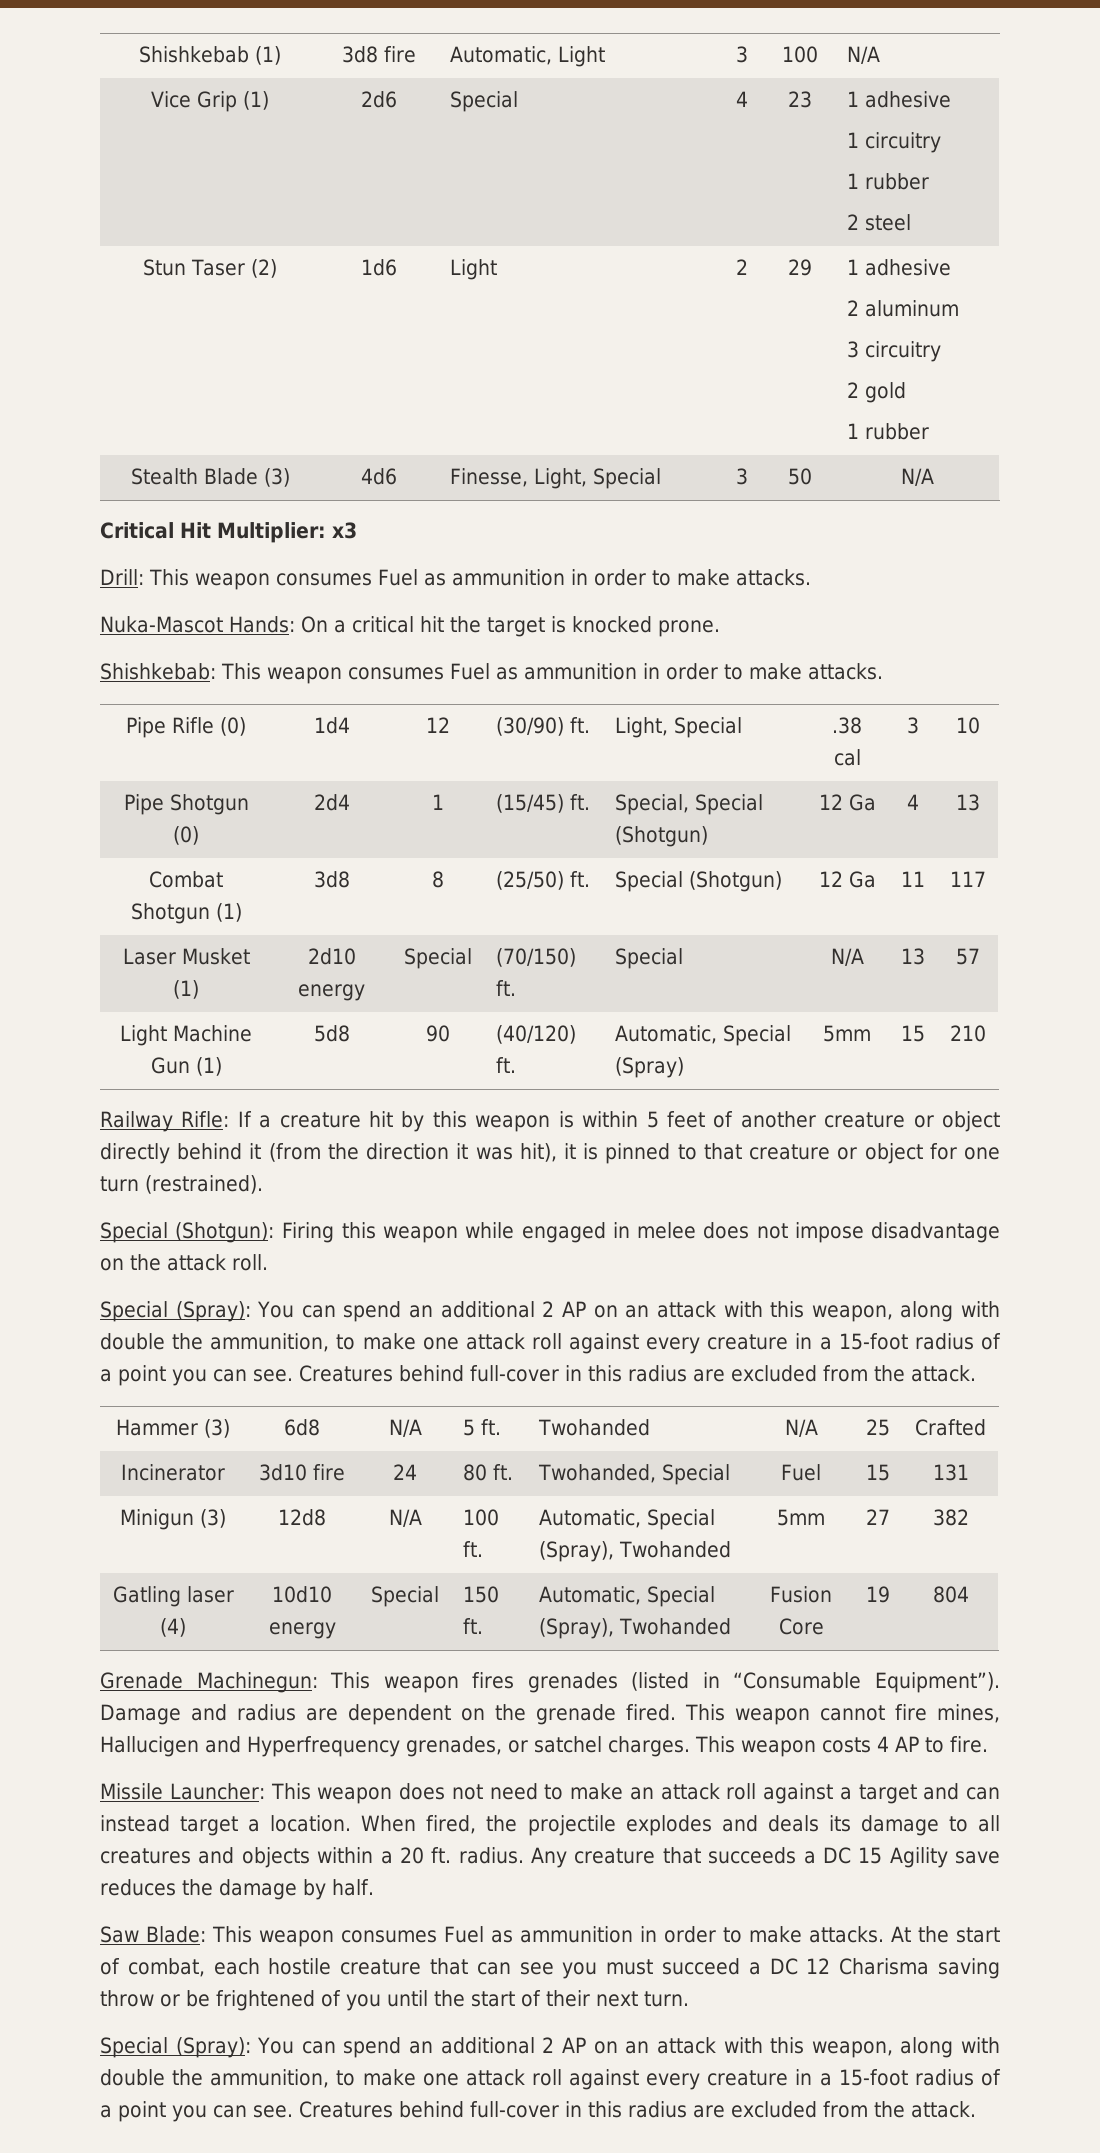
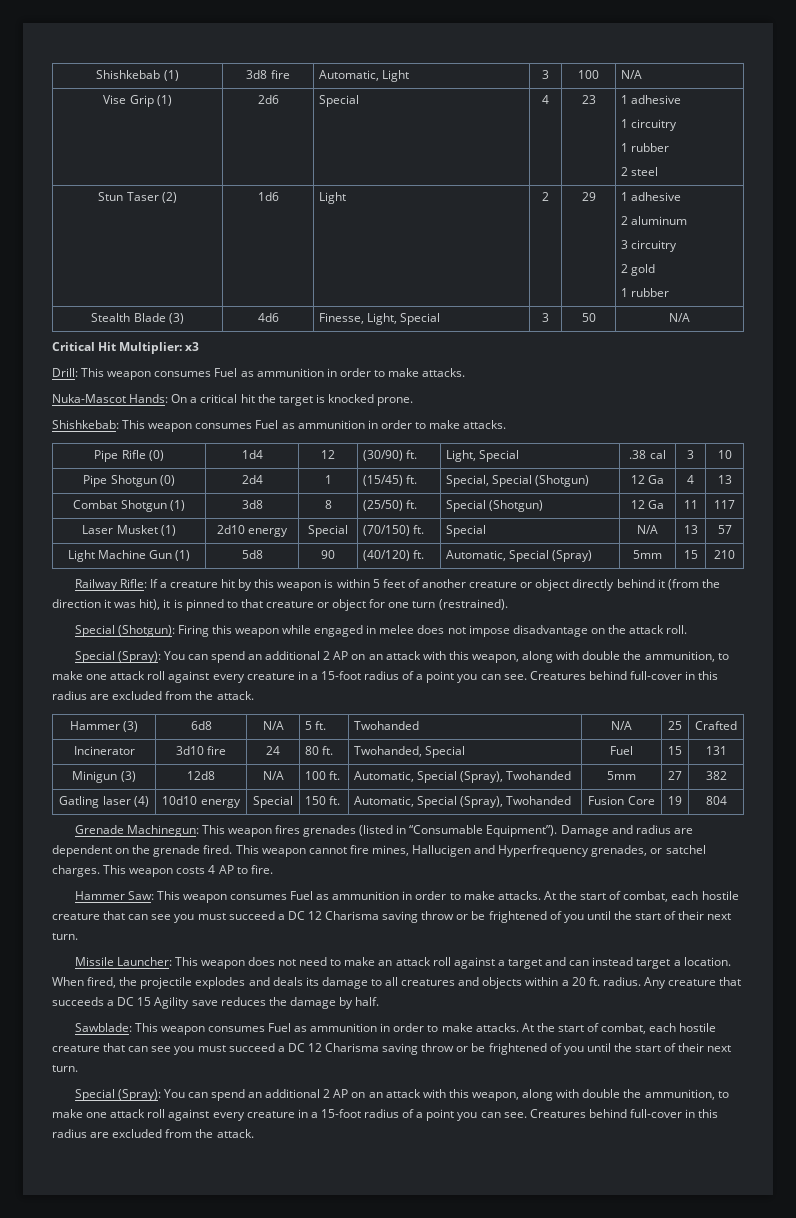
[151,91,191,108] Vice -> [103,95,127,104] Vise
(988, 1744) none -> [74,891,739,903] [52,911,732,923] [52,933,78,940] // Hammer Saw: This weapon consumes Fuel as ammunition in order to make attacks. At the start of combat, each hostile creature that can see you must succeed a DC 12 Charisma saving throw or be frightened of you until the start of their next turn.
[100,1926,207,1943] Saw Blade: -> [74,1023,132,1032] Sawblade:

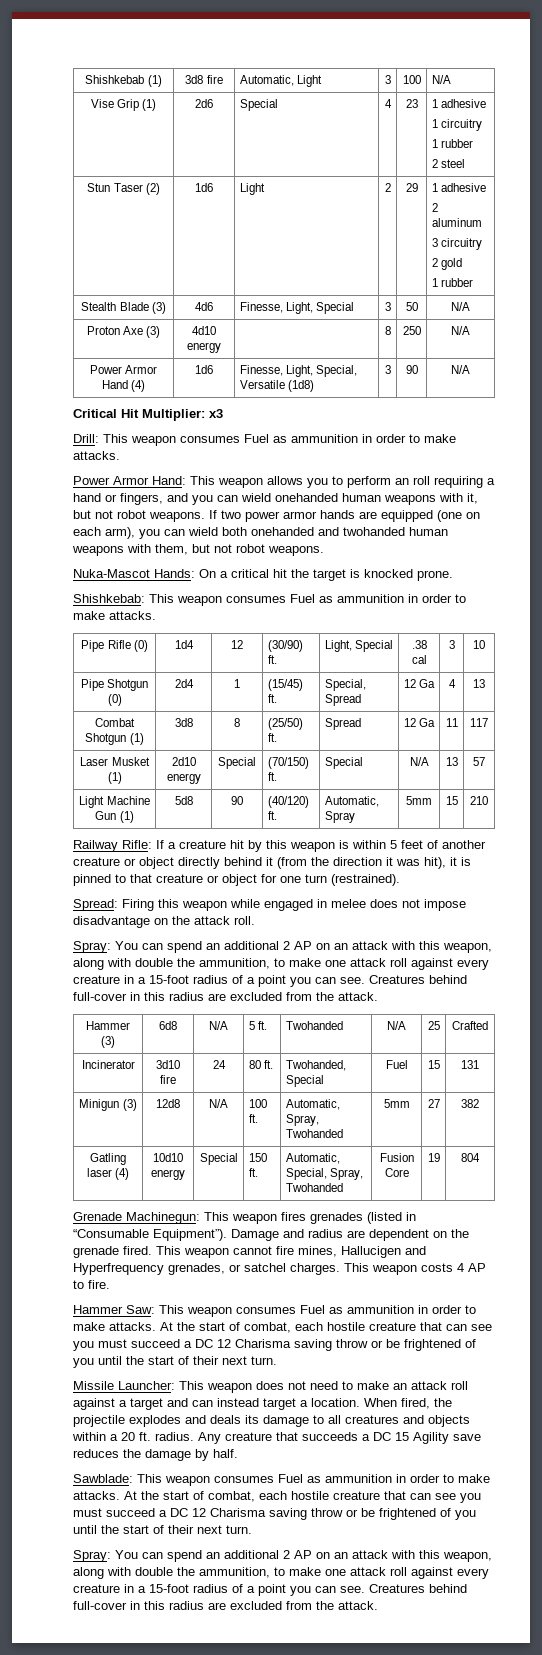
(690, 317) none -> [86,326,161,338] [192,326,216,335] [187,342,221,353] [384,326,391,335] [402,326,421,335] [451,326,470,335] [89,365,158,374] [101,380,146,392] [195,365,213,374] [239,365,357,377] [239,380,314,392] [384,365,391,374] [405,365,418,374] [451,365,470,374] // Proton Axe (3) | 4d10 energy | | 8 | 250 | N/A // Power Armor Hand (4) | 1d6 | Finesse, Light, Special, Versatile (1d8) | 3 | 90 | N/A
(466, 372) none -> [73,476,495,488] [73,493,478,505] [73,510,480,522] [73,527,448,539] [72,544,324,556] // Power Armor Hand: This weapon allows you to perform an roll requiring a hand or fingers, and you can wield onehanded human weapons with it, but not robot weapons. If two power armor hands are equipped (one on each arm), you can wield both onehanded and twohanded human weapons with them, but not robot weapons.
[492,475,590,487] Special (Shotgun) -> [324,694,361,706] Spread
[445,500,544,512] Special (Shotgun) -> [324,718,361,730] Spread
[509,550,593,562] Special (Spray) -> [324,811,355,823] Spray
[74,625,175,637] Special (Shotgun): -> [73,899,118,911] Spread:
[74,651,161,663] Special (Spray): -> [73,941,111,953] Spray:
[417,771,504,783] Special (Spray), -> [285,1114,319,1126] Spray,
[417,796,504,808] Special (Spray), -> [285,1168,363,1180] Special, Spray,
[74,1089,161,1101] Special (Spray): -> [73,1550,111,1562] Spray:

